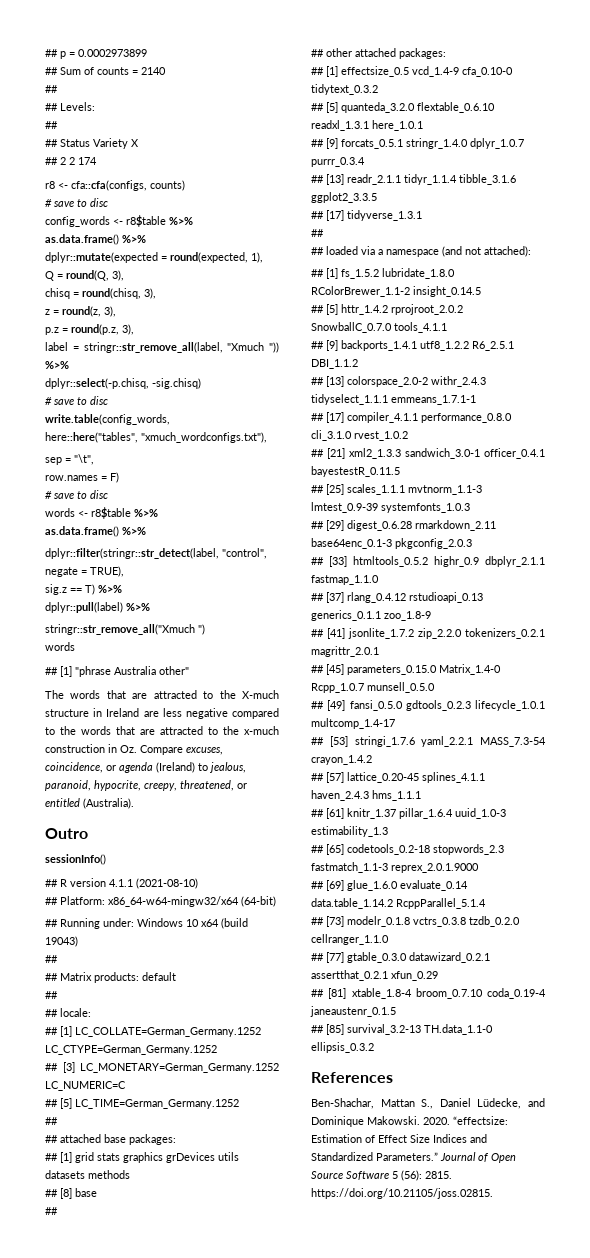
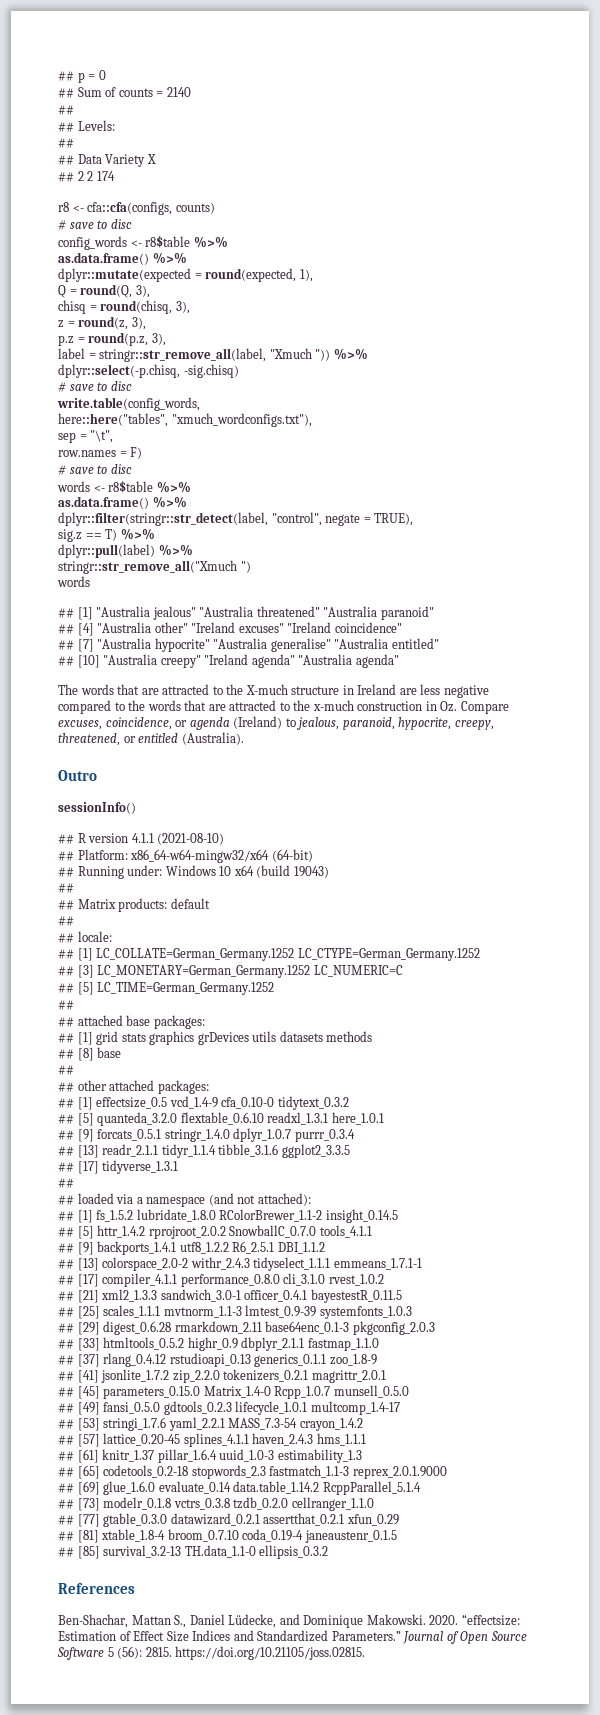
[78,49,147,57] 0.0002973899 -> [98,70,106,80] 0
[60,139,90,147] Status -> [77,154,102,164] Data
[75,666,189,677] "phrase Australia other" -> [96,606,434,620] [58,622,402,636] [58,638,439,652] [58,654,399,668] "Australia jealous" "Australia threatened" "Australia paranoid" // ## [4] "Australia other" "Ireland excuses" "Ireland coincidence" // ## [7] "Australia hypocrite" "Australia generalise" "Australia entitled" // ## [10] "Australia creepy" "Ireland agenda" "Australia agenda"

